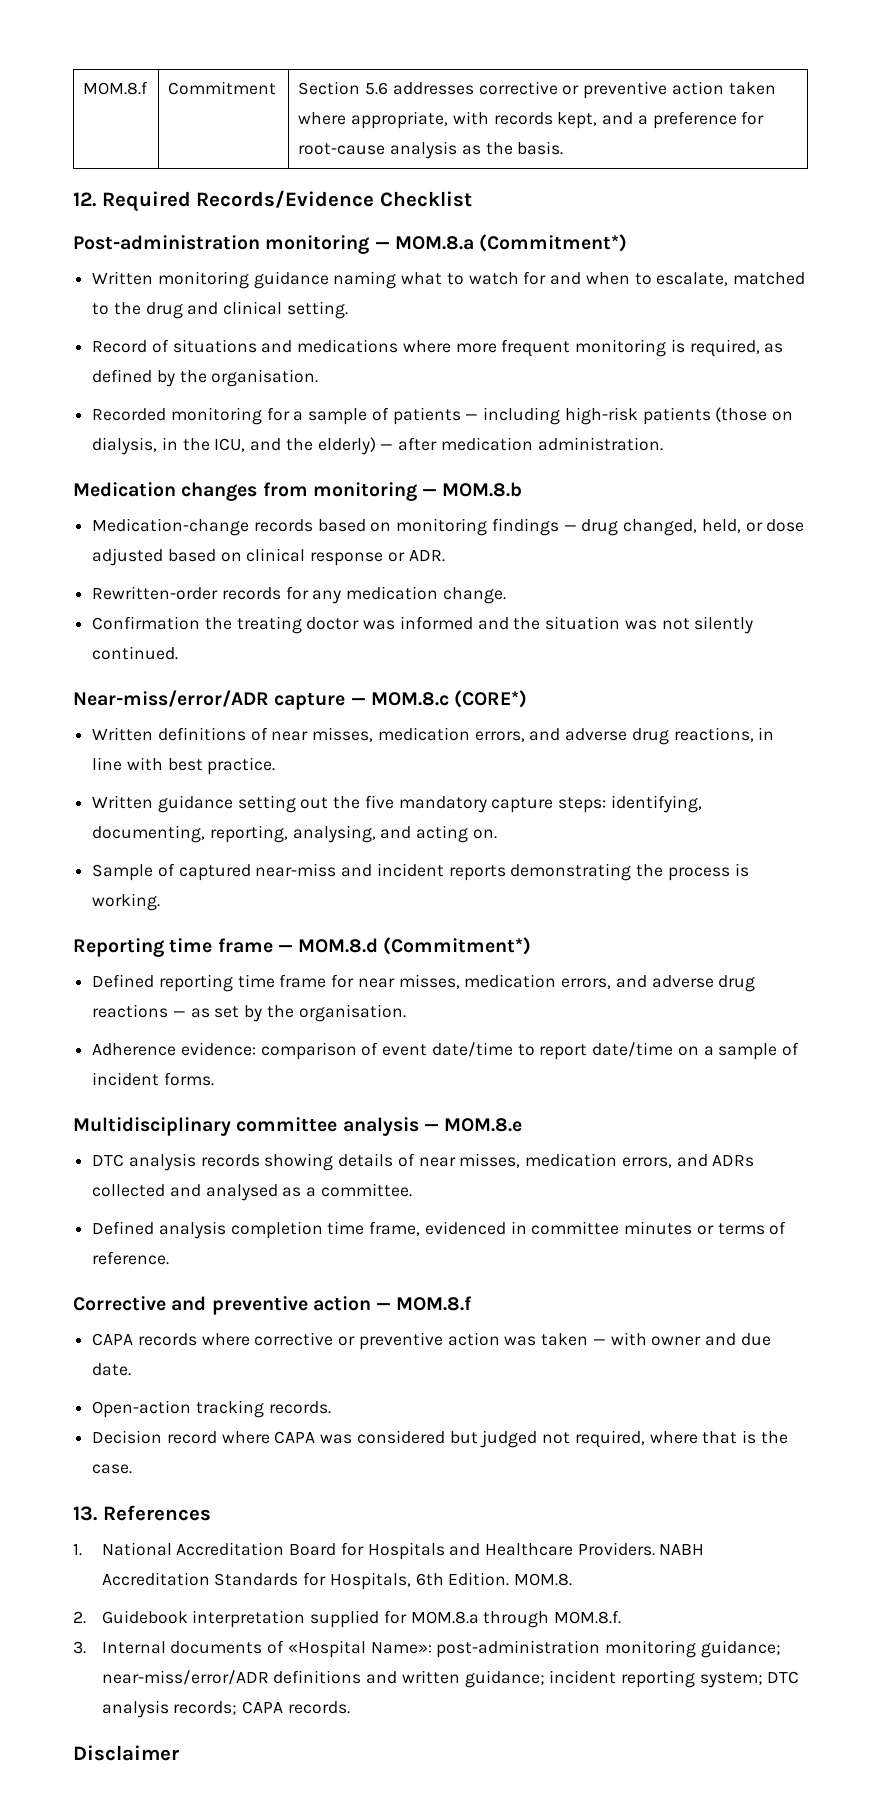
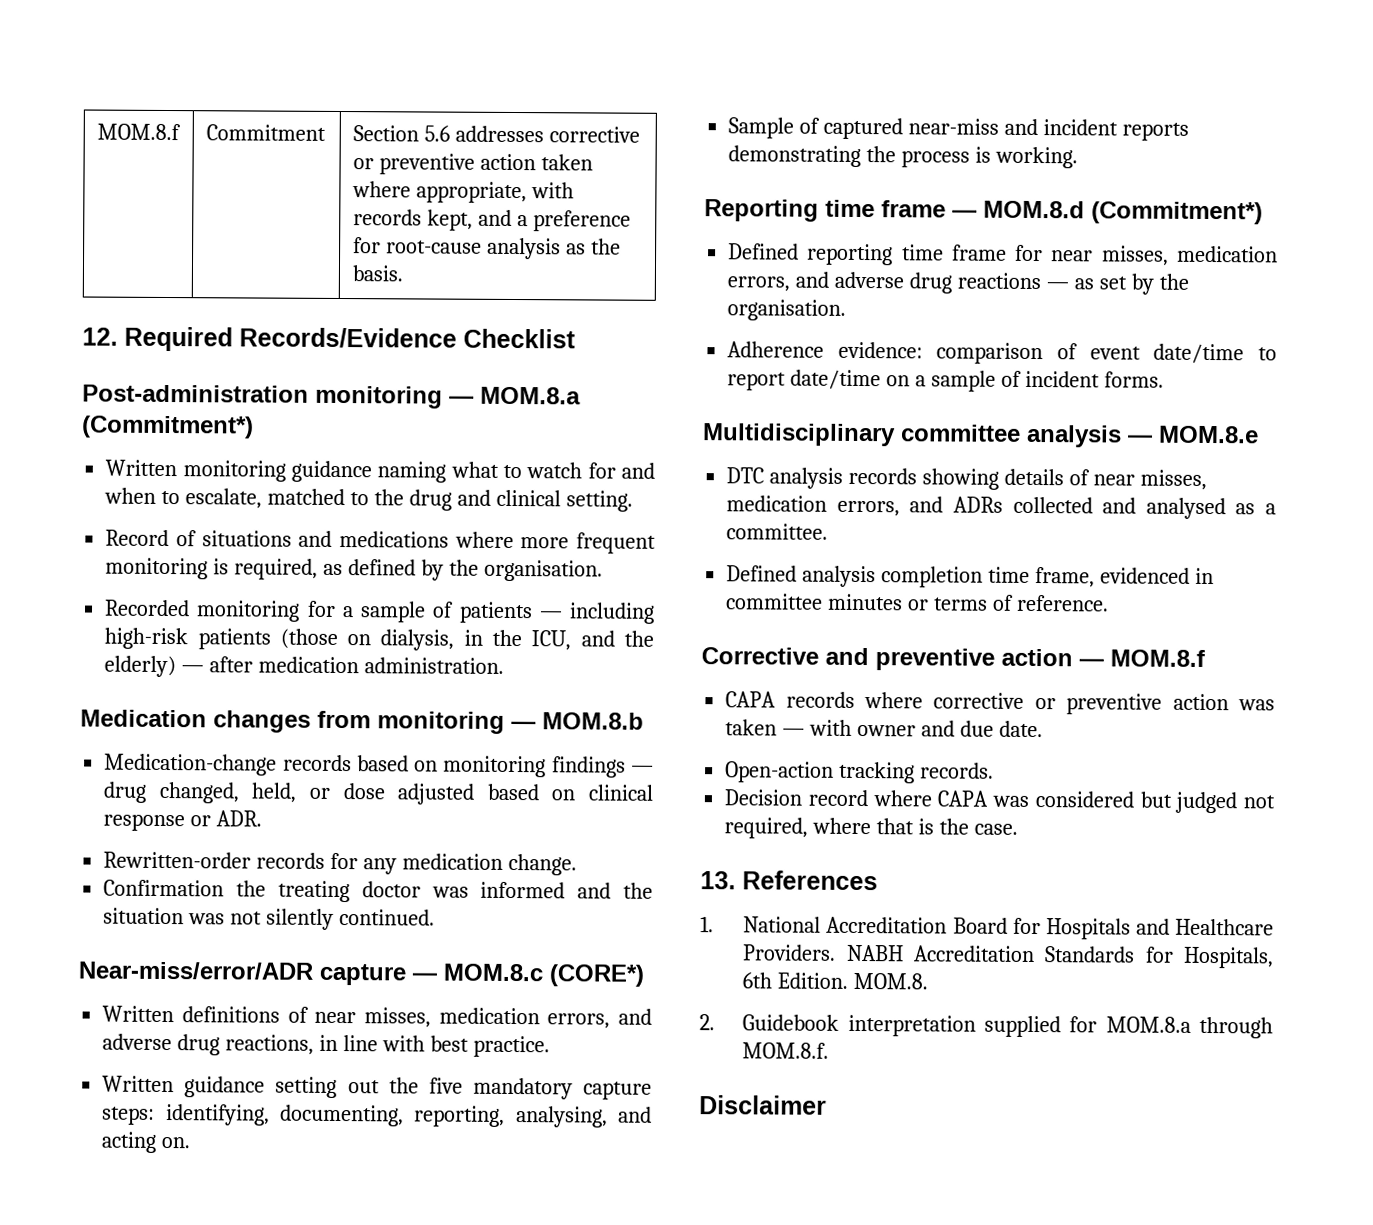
[73,1640,781,1658] [101,1670,800,1688] [101,1700,350,1718] // 3. Internal documents of «Hospital Name»: post-administration monitoring guidance; near-miss/error/ADR definitions and written guidance; incident reporting system; DTC analysis records; CAPA records. -> (830, 1050) none

